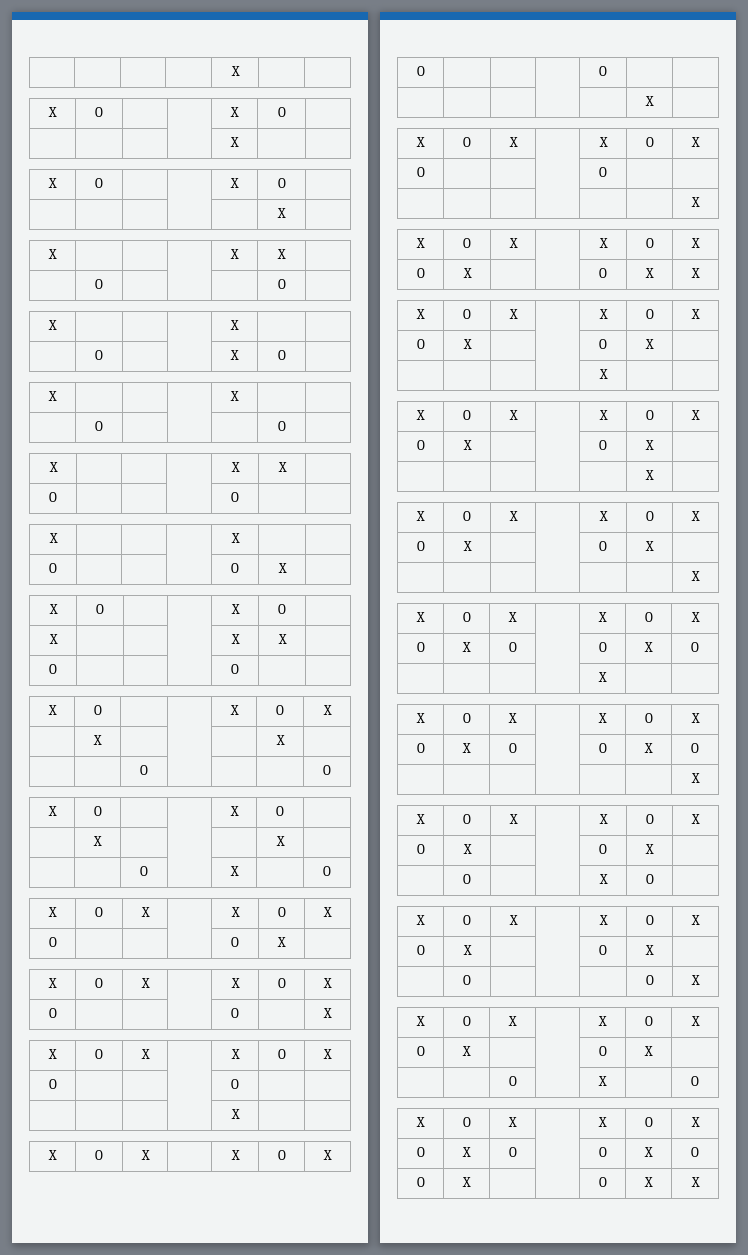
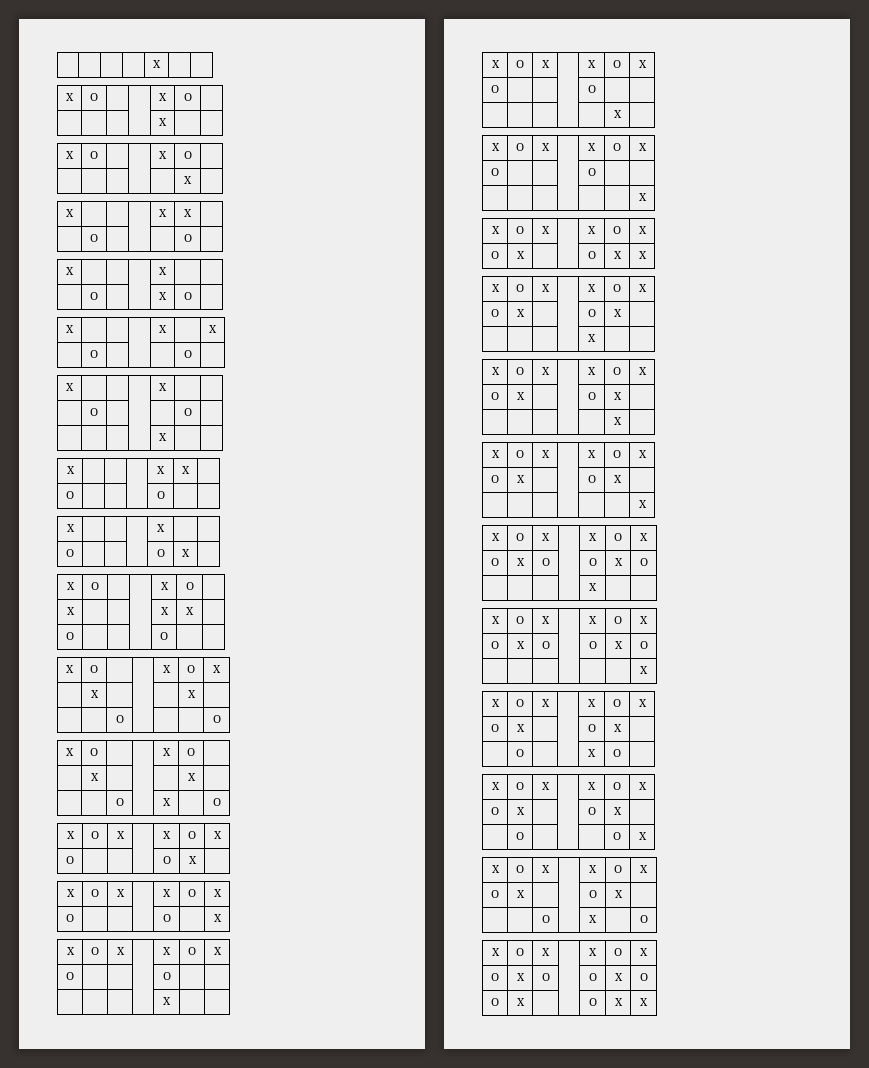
[95,421,103,431] [277,421,286,431] // | O | | | | O | -> [209,325,217,333] [90,350,98,358] [183,350,192,358] [66,383,74,391] [159,383,167,391] [90,408,98,416] [183,408,192,416] [159,433,167,441] X // | O | | | | O | // X | | | | X | | // | O | | | | O | // | | | | X | |

